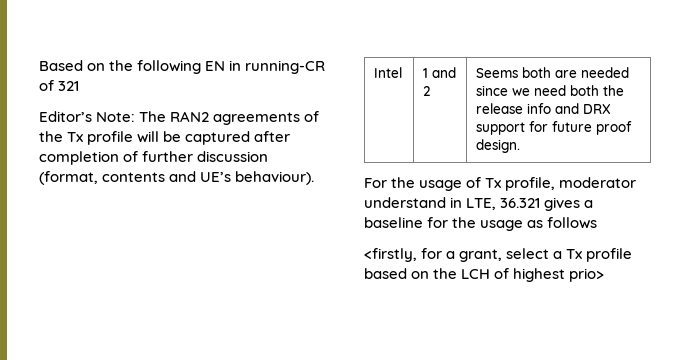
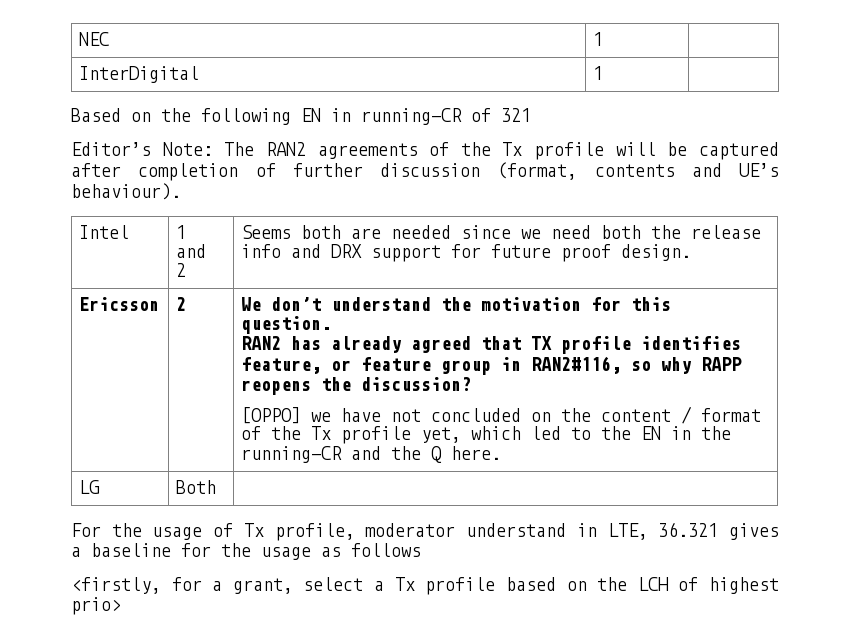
(39, 65) none -> [79,32,110,46] [593,32,604,46] [79,66,200,83] [593,66,604,80] NEC | 1 | // InterDigital | 1 | //
(521, 146) none -> [79,297,160,311] [176,297,187,311] [241,297,672,311] [241,316,332,334] [241,336,742,354] [241,356,743,375] [241,377,472,395] [241,406,762,424] [241,426,732,444] [241,446,502,463] [79,480,101,494] [176,480,217,494] // Ericsson | 2 | We don’t understand the motivation for this question. // RAN2 has already agreed that TX profile identifies feature, or feature group in RAN2#116, so why RAPP reopens the discussion? // [OPPO] we have not concluded on the content / format of the Tx profile yet, which led to the EN in the running-CR and the Q here. // LG | Both |

